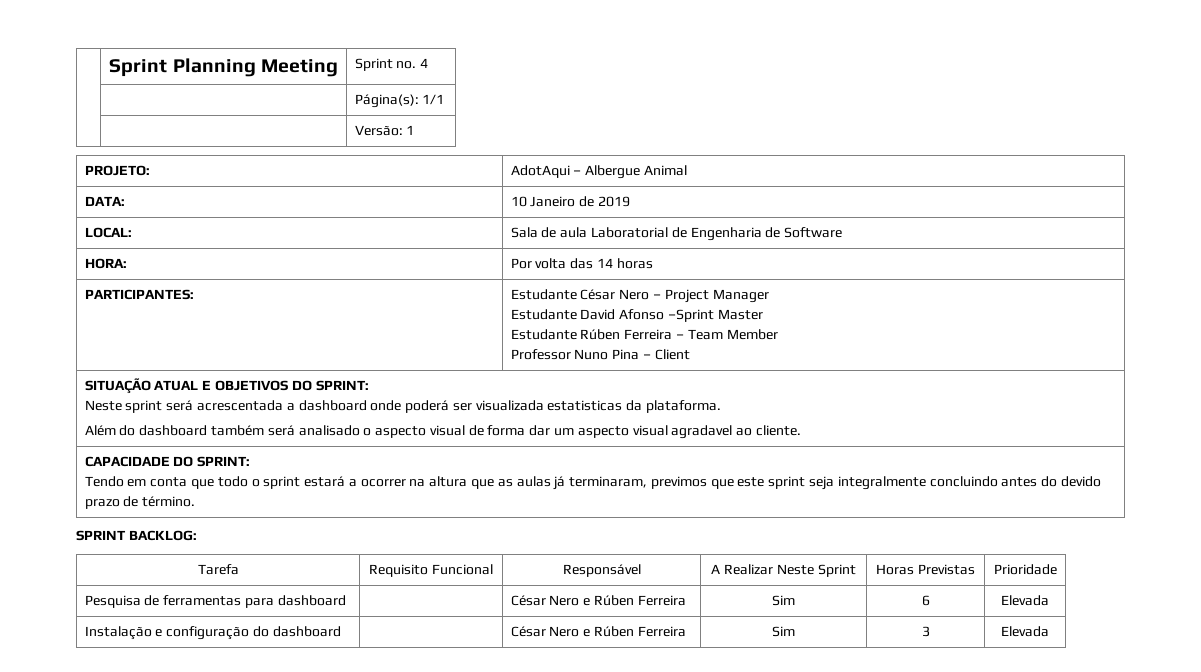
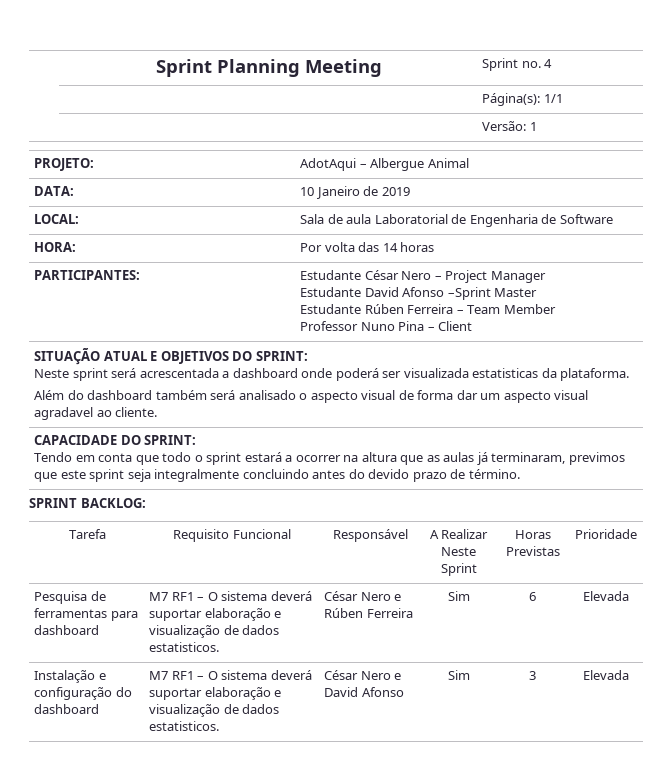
(346, 600) none -> [149,591,312,601] [149,608,282,621] [149,625,280,638] [149,642,220,652] M7 RF1 – O sistema deverá suportar elaboração e visualização de dados estatisticos.
[510,626,686,637] | César Nero e Rúben Ferreira -> [149,670,312,680] [149,687,282,700] [149,704,280,717] [149,721,220,731] [324,670,402,680] [324,687,404,697] M7 RF1 – O sistema deverá suportar elaboração e visualização de dados estatisticos. | César Nero e David Afonso

